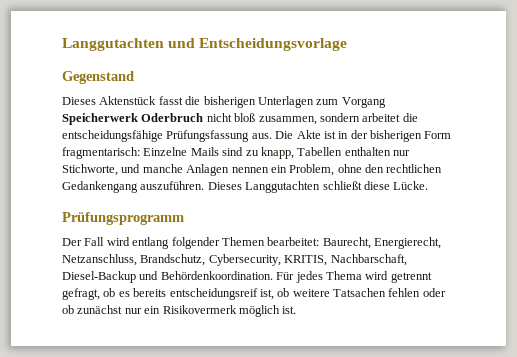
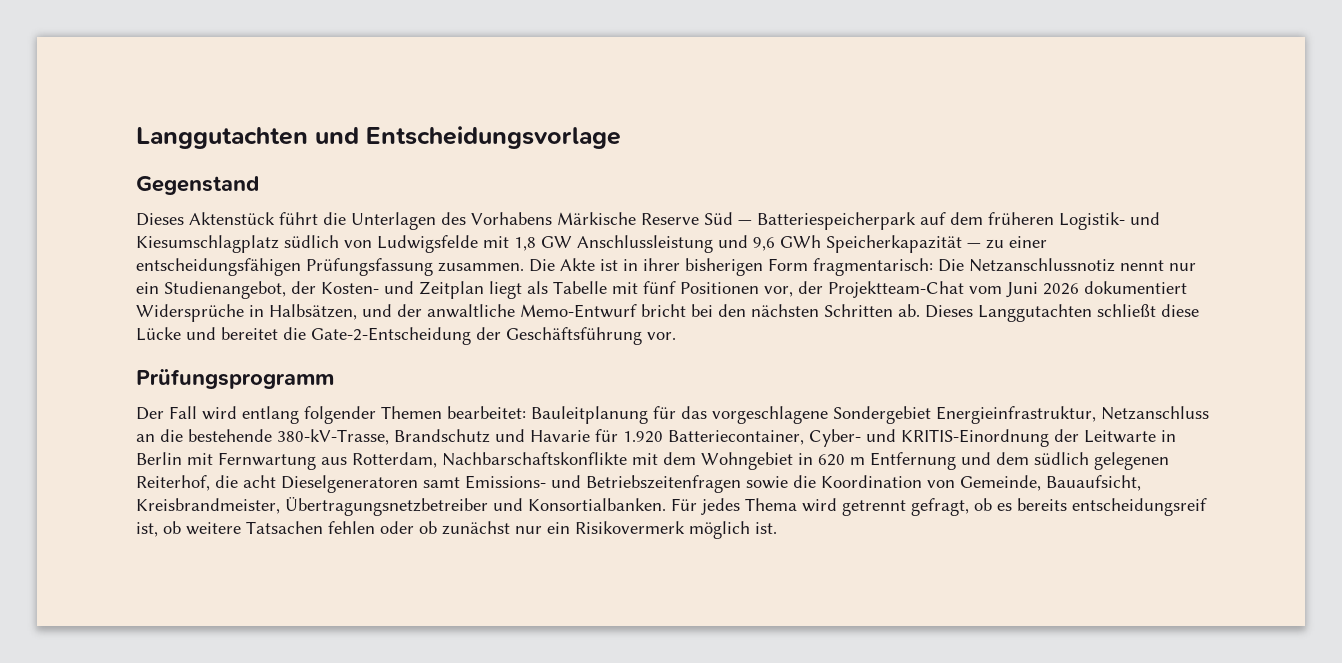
[158,96,386,108] [62,113,418,125] [62,130,272,142] fasst die bisherigen Unterlagen zum Vorgang Speicherwerk Oderbruch nicht bloß zusammen, sondern arbeitet die entscheidungsfähige Prüfungsfassung aus. -> [279,212,1160,230] [136,235,1047,253] [136,258,524,276] führt die Unterlagen des Vorhabens Märkische Reserve Süd — Batteriespeicherpark auf dem früheren Logistik- und Kiesumschlagplatz südlich von Ludwigsfelde mit 1,8 GW Anschlussleistung und 9,6 GWh Speicherkapazität — zu einer entscheidungsfähigen Prüfungsfassung zusammen.
[350,130,368,139] der -> [643,258,680,271] ihrer
[143,147,410,159] [62,164,443,176] [62,181,429,193] Einzelne Mails sind zu knapp, Tabellen enthalten nur Stichworte, und manche Anlagen nennen ein Problem, ohne den rechtlichen Gedankengang auszuführen. Dieses Langgutachten schließt diese Lücke. -> [938,258,1196,272] [136,281,1187,299] [136,304,1199,322] [136,327,676,345] Die Netzanschlussnotiz nennt nur ein Studienangebot, der Kosten- und Zeitplan liegt als Tabelle mit fünf Positionen vor, der Projektteam-Chat vom Juni 2026 dokumentiert Widersprüche in Halbsätzen, und der anwaltliche Memo-Entwurf bricht bei den nächsten Schritten ab. Dieses Langgutachten schließt diese Lücke und bereitet die Gate-2-Entscheidung der Geschäftsführung vor.
[322,237,441,249] [62,254,407,266] [62,271,273,283] Baurecht, Energierecht, Netzanschluss, Brandschutz, Cybersecurity, KRITIS, Nachbarschaft, Diesel-Backup und Behördenkoordination. -> [531,406,1209,424] [136,429,1176,447] [136,452,1169,470] [136,475,1141,493] [136,497,666,516] Bauleitplanung für das vorgeschlagene Sondergebiet Energieinfrastruktur, Netzanschluss an die bestehende 380-kV-Trasse, Brandschutz und Havarie für 1.920 Batteriecontainer, Cyber- und KRITIS-Einordnung der Leitwarte in Berlin mit Fernwartung aus Rotterdam, Nachbarschaftskonflikte mit dem Wohngebiet in 620 m Entfernung und dem südlich gelegenen Reiterhof, die acht Dieselgeneratoren samt Emissions- und Betriebszeitenfragen sowie die Koordination von Gemeinde, Bauaufsicht, Kreisbrandmeister, Übertragungsnetzbetreiber und Konsortialbanken.

